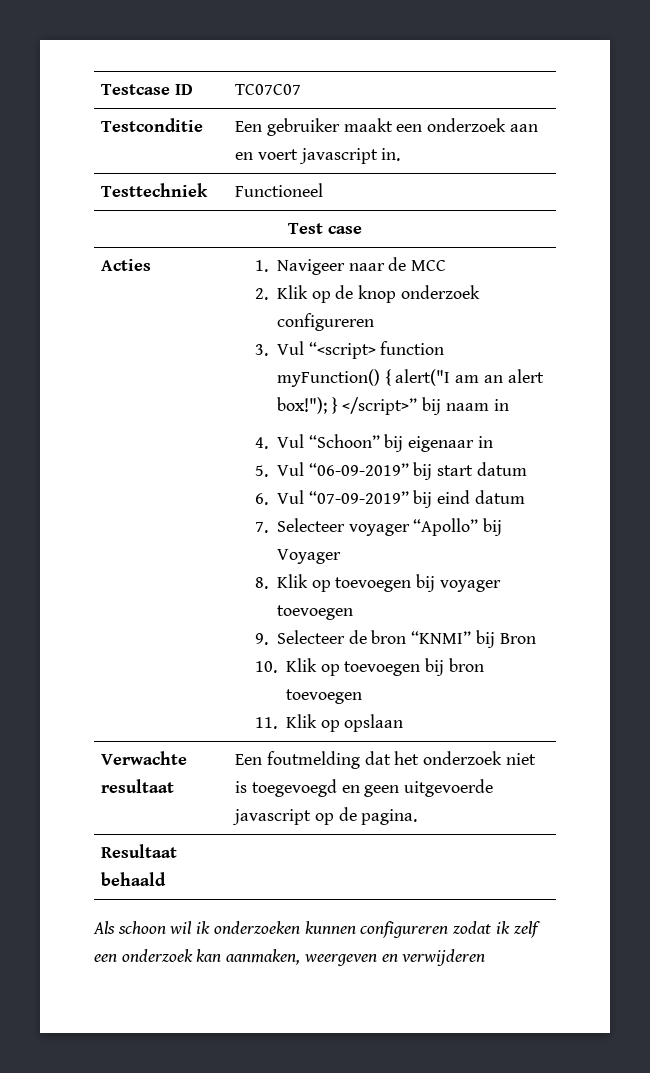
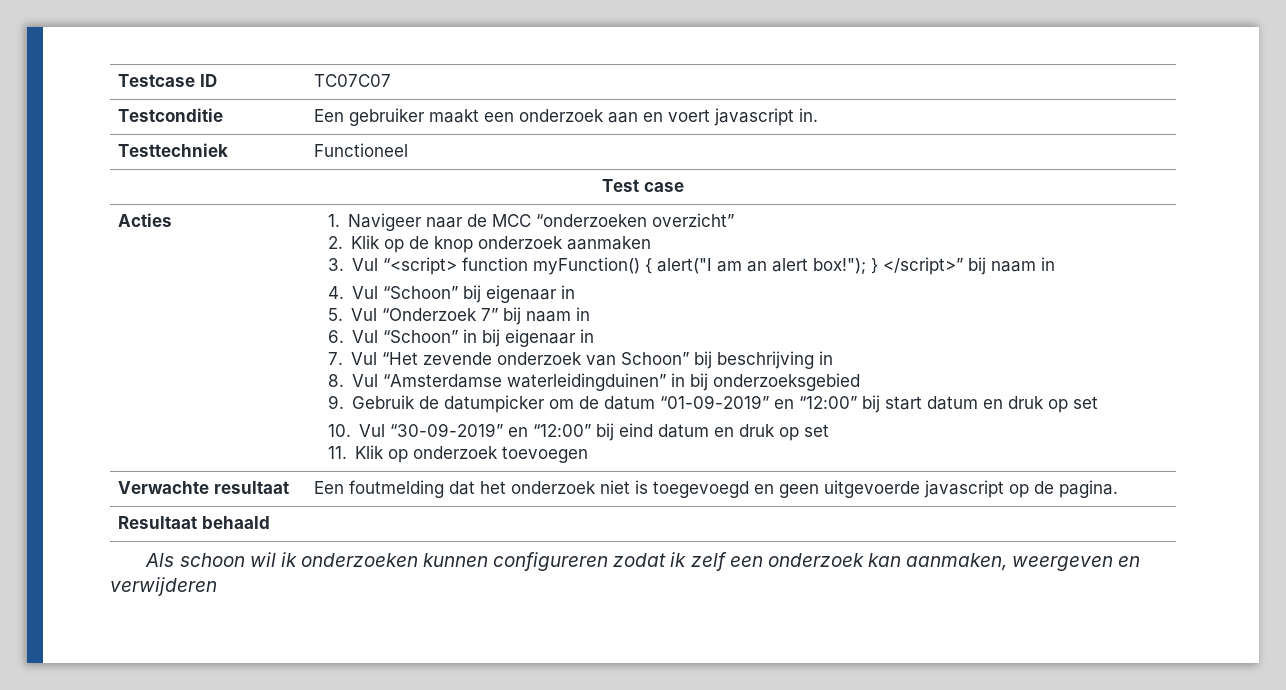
(447, 265) none -> [536,213,735,227] “onderzoeken overzicht”
[276,313,374,331] configureren -> [567,236,652,250] aanmaken
[308,462,527,480] [255,490,525,508] [255,518,503,536] [276,549,341,564] [255,574,501,592] [276,605,353,620] [255,630,536,648] [255,658,484,676] [285,689,362,704] [255,714,404,732] “06-09-2019” bij start datum // 6. Vul “07-09-2019” bij eind datum // 7. Selecteer voyager “Apollo” bij Voyager // 8. Klik op toevoegen bij voyager toevoegen // 9. Selecteer de bron “KNMI” bij Bron // 10. Klik op toevoegen bij bron toevoegen // 11. Klik op opslaan -> [382,307,591,325] [327,329,595,347] [327,351,834,369] [327,373,861,391] [327,395,1099,413] [327,423,830,441] [327,445,589,463] “Onderzoek 7” bij naam in // 6. Vul “Schoon” in bij eigenaar in // 7. Vul “Het zevende onderzoek van Schoon” bij beschrijving in // 8. Vul “Amsterdamse waterleidingduinen” in bij onderzoeksgebied // 9. Gebruik de datumpicker om de datum “01-09-2019” en “12:00” bij start datum en druk op set // 10. Vul “30-09-2019” en “12:00” bij eind datum en druk op set // 11. Klik op onderzoek toevoegen

